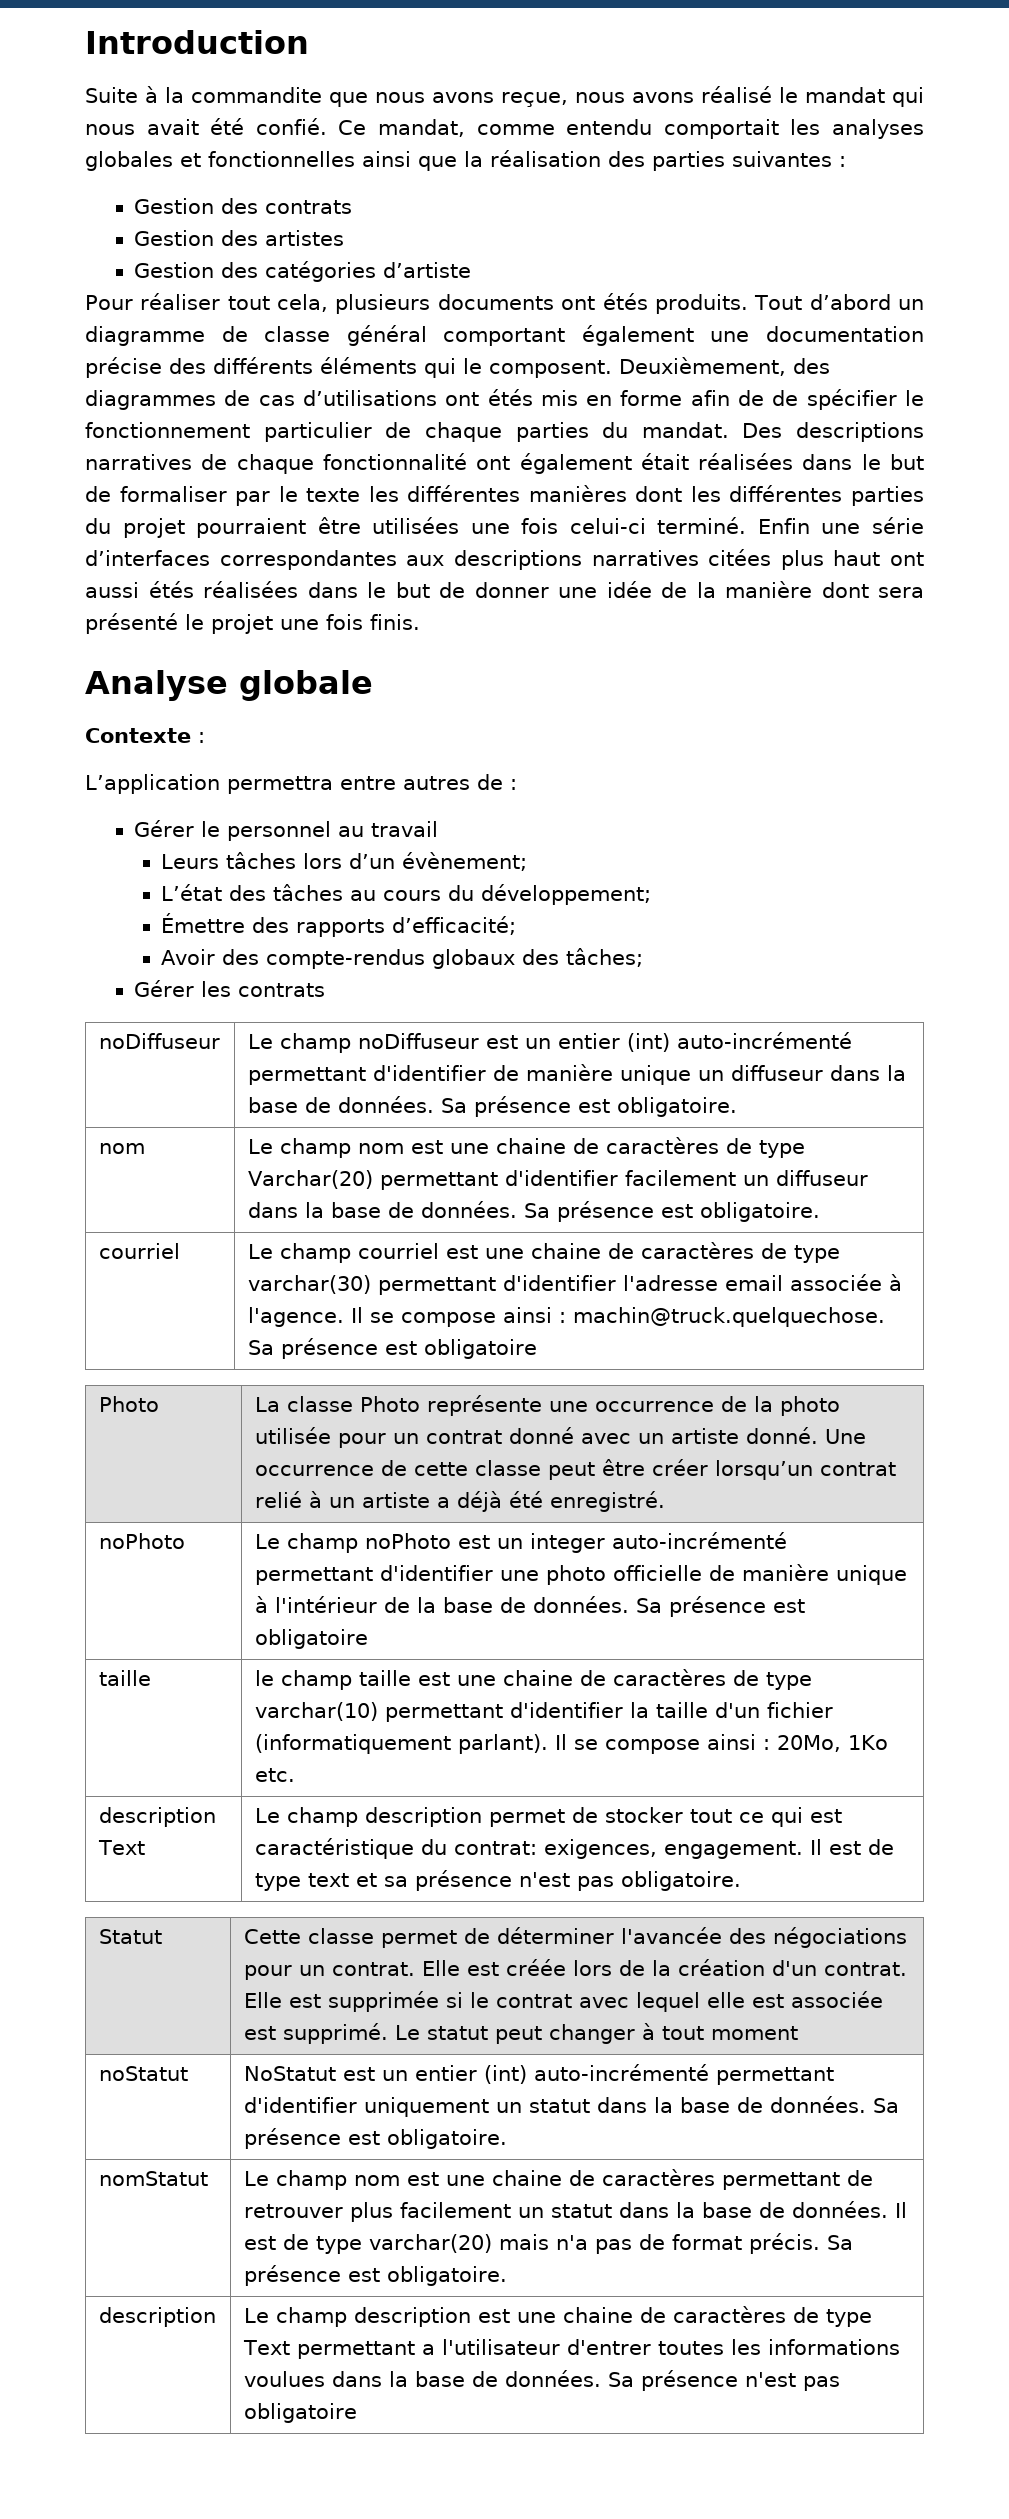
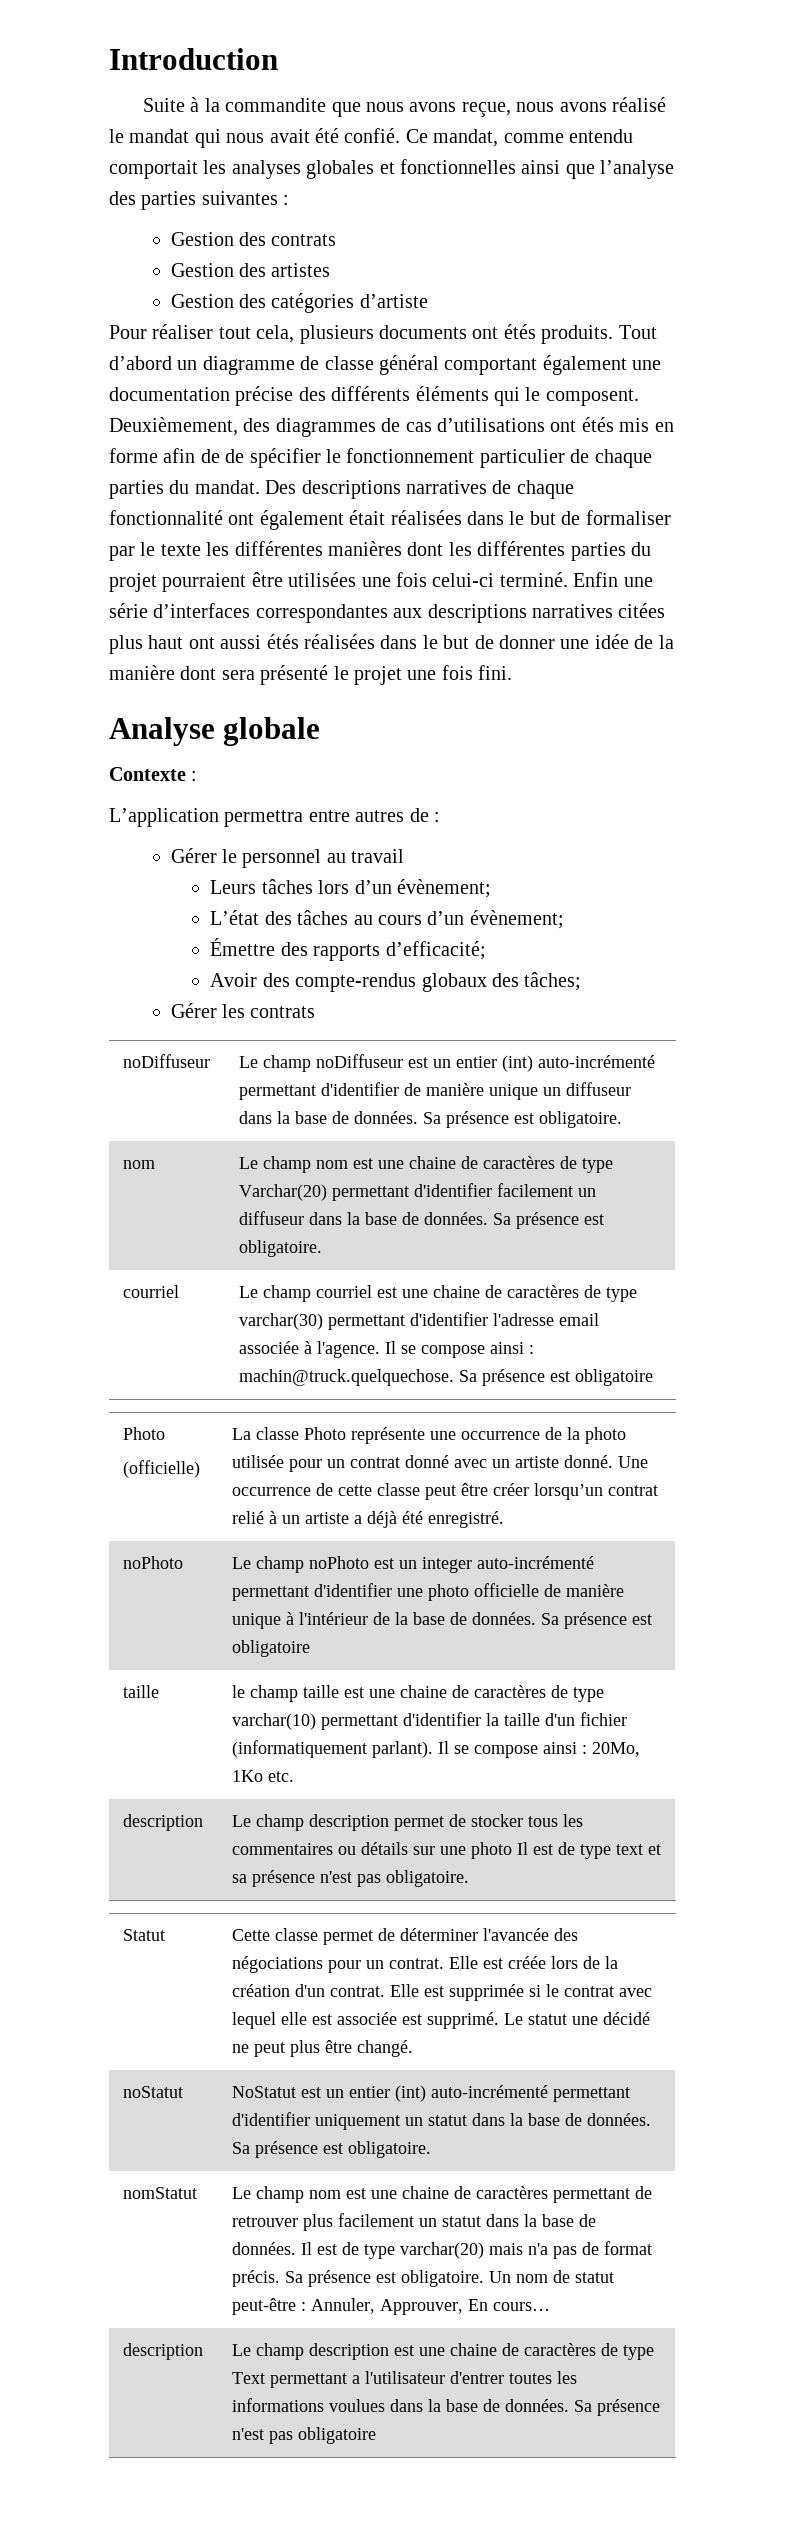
[464,150,601,167] la réalisation -> [600,160,675,179] l’analyse
[370,614,420,630] finis. -> [478,665,513,680] fini.
[448,884,652,905] du développement; -> [427,910,564,929] d’un évènement;
(159, 1404) none -> [123,1460,201,1478] // (officielle)
[97,1840,145,1855] Text -> (204, 1822) none
[689,1807,842,1827] [254,1838,803,1859] tout ce qui est caractéristique du contrat: exigences, engagement. -> [528,1814,584,1827] [232,1842,513,1859] tous les commentaires ou détails sur une photo
[494,2023,798,2044] peut changer à tout moment -> [572,2012,651,2025] [232,2040,414,2057] une décidé ne peut plus être changé.
(507, 2276) none -> [489,2270,615,2283] [232,2298,551,2315] Un nom de statut peut-être : Annuler, Approuver, En cours…

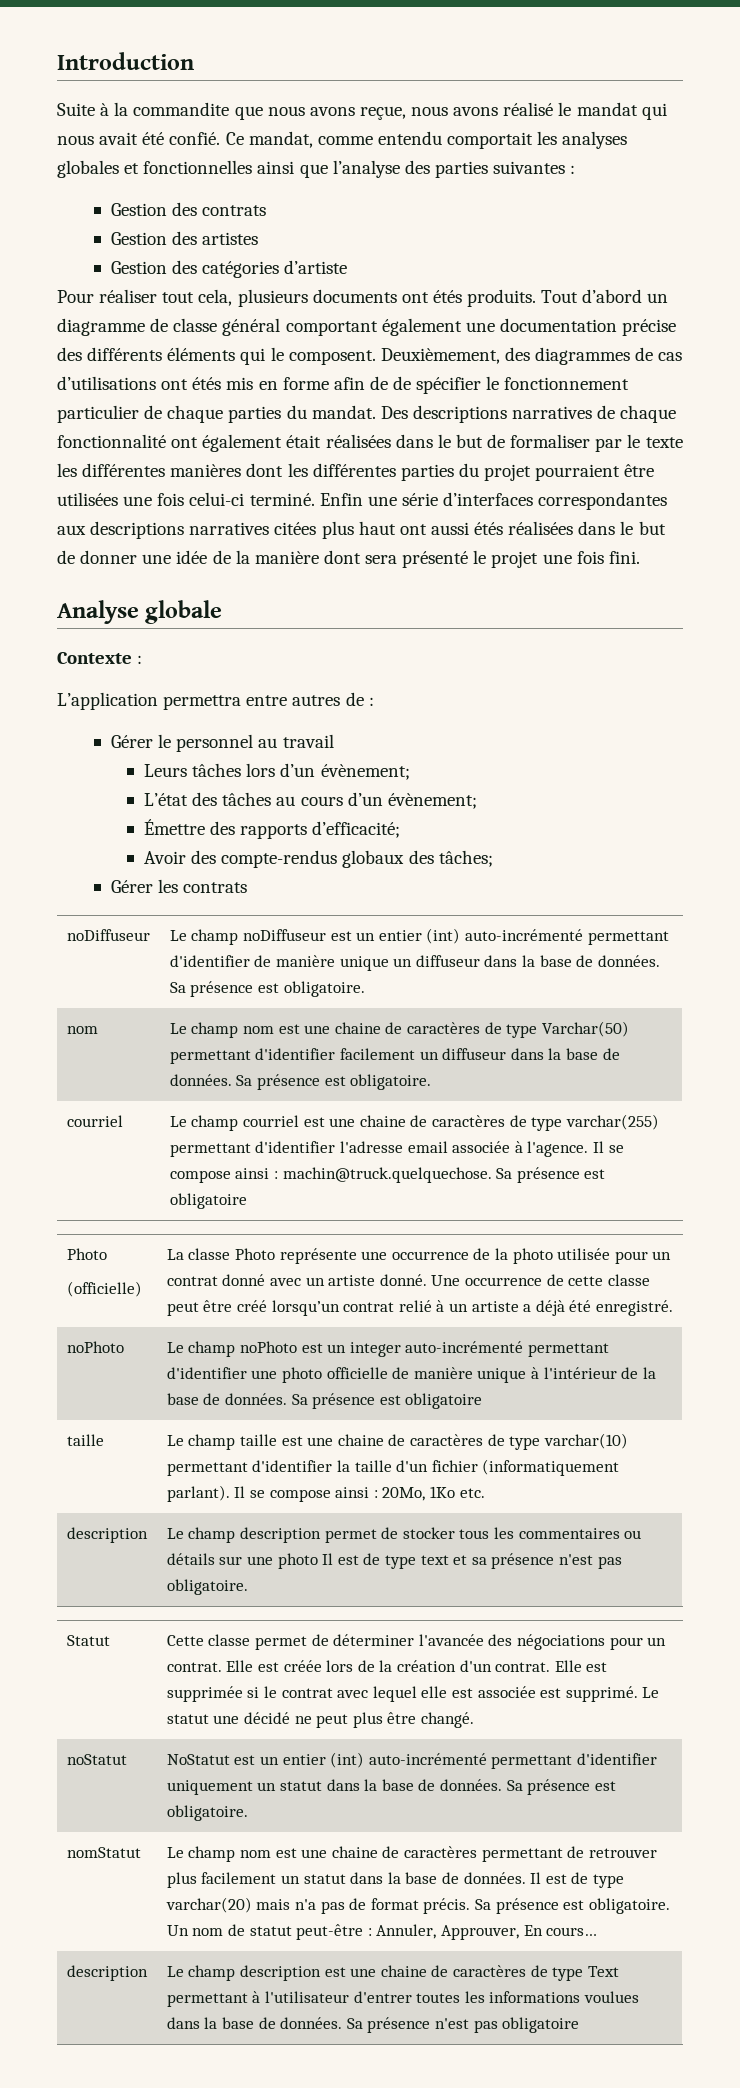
[239,1184,328,1201] Varchar(20) -> [541,1021,629,1037] Varchar(50)
[239,1313,324,1330] varchar(30) -> [565,1114,659,1130] varchar(255)
[493,1483,530,1496] créer -> [237,1300,268,1312] créé
[232,1685,246,1698] le -> [166,1435,184,1446] Le
[352,2375,361,2384] a -> [252,1991,261,2003] à

